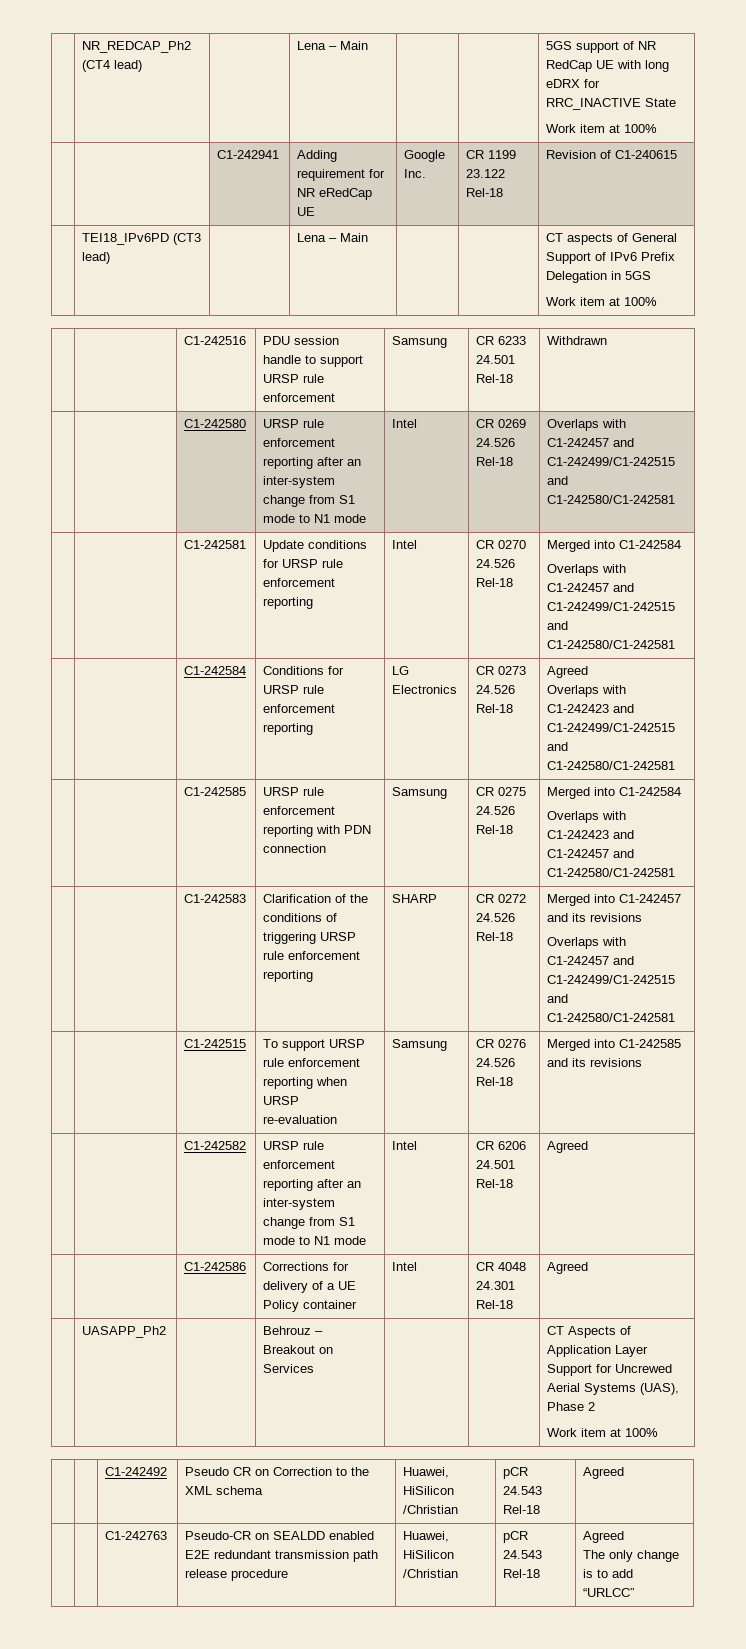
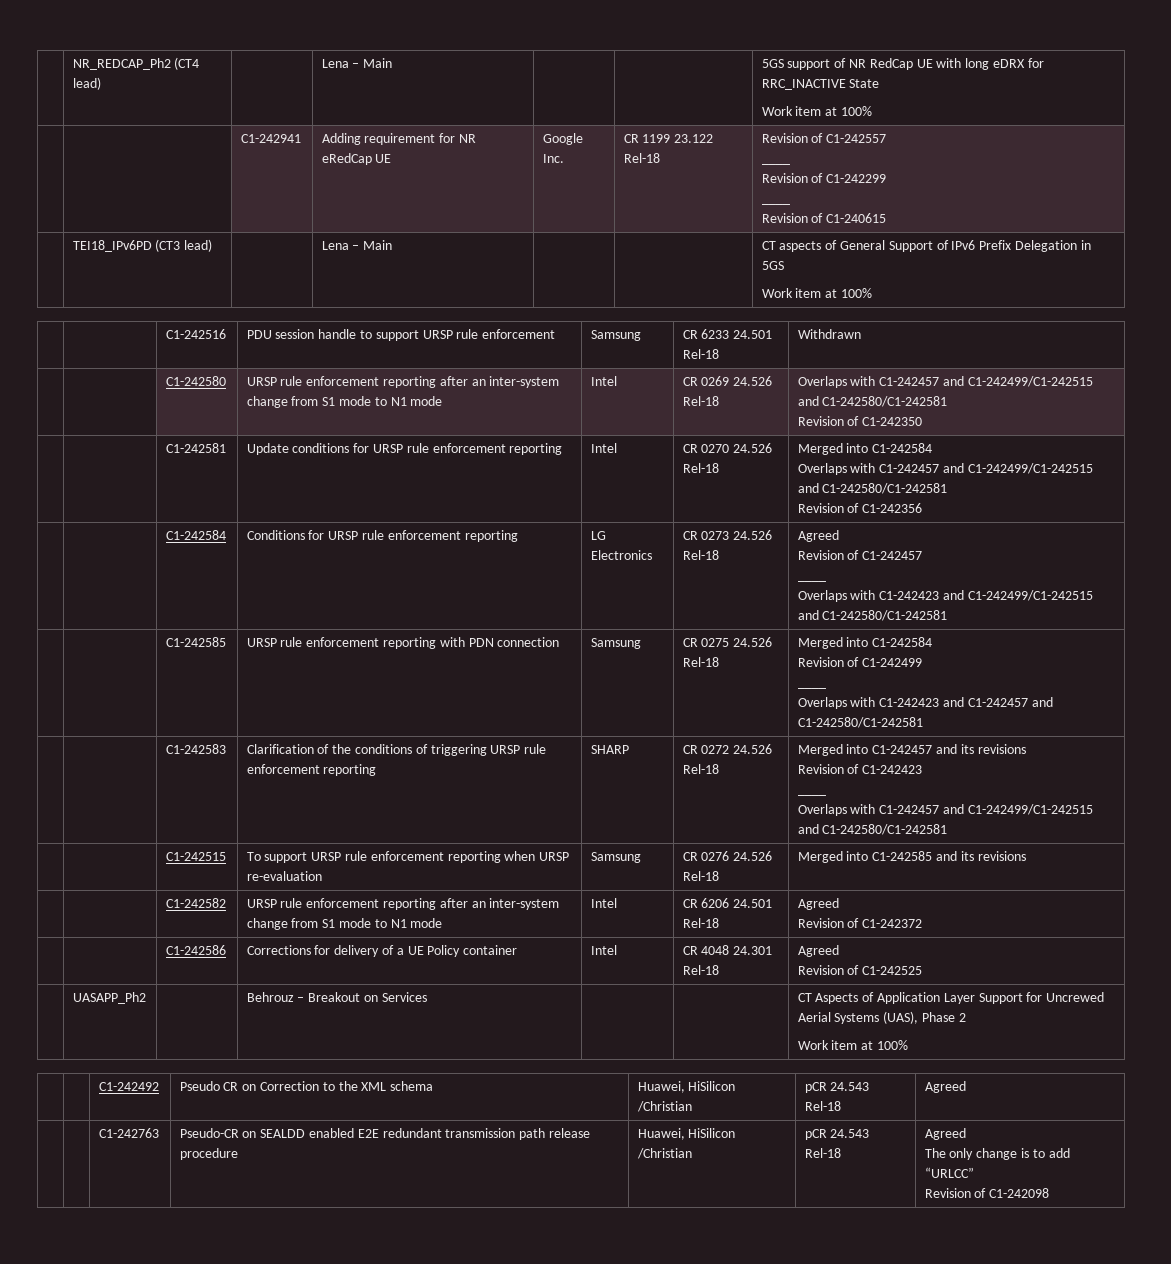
(612, 154) none -> [826,134,887,143] [761,163,790,165] [761,173,887,183] [761,203,790,205] [761,213,824,223] C1-242557 // ____ // Revision of C1-242299 // ____ // Revision of
(676, 499) none -> [797,416,923,426] // Revision of C1-242350
(676, 644) none -> [797,503,923,513] // Revision of C1-242356
(589, 672) none -> [797,550,923,560] [797,580,826,582] // Revision of C1-242457 // ____
(682, 791) none -> [797,657,923,667] [797,687,826,689] // Revision of C1-242499 // ____
(643, 917) none -> [797,764,923,774] [797,794,826,796] // Revision of C1-242423 // ____
(589, 1147) none -> [797,918,923,928] // Revision of C1-242372
(589, 1268) none -> [797,965,923,975] // Revision of C1-242525
(635, 1592) none -> [924,1188,1050,1198] // Revision of C1-242098

